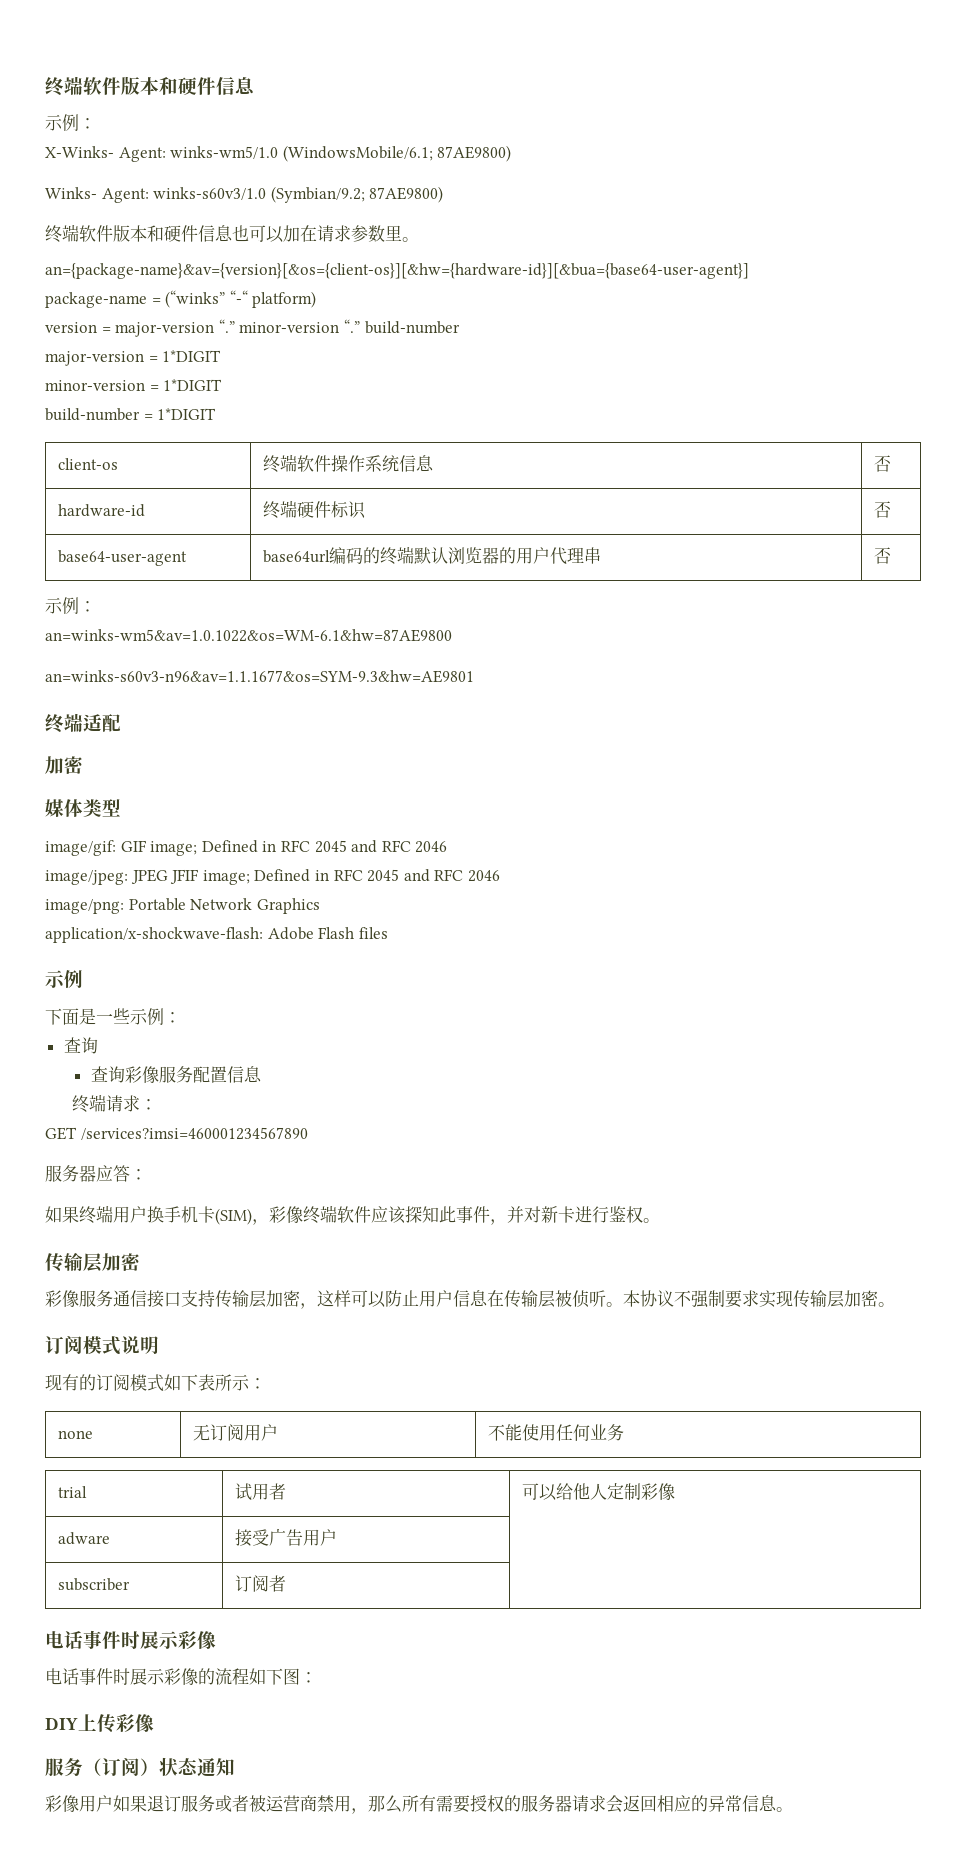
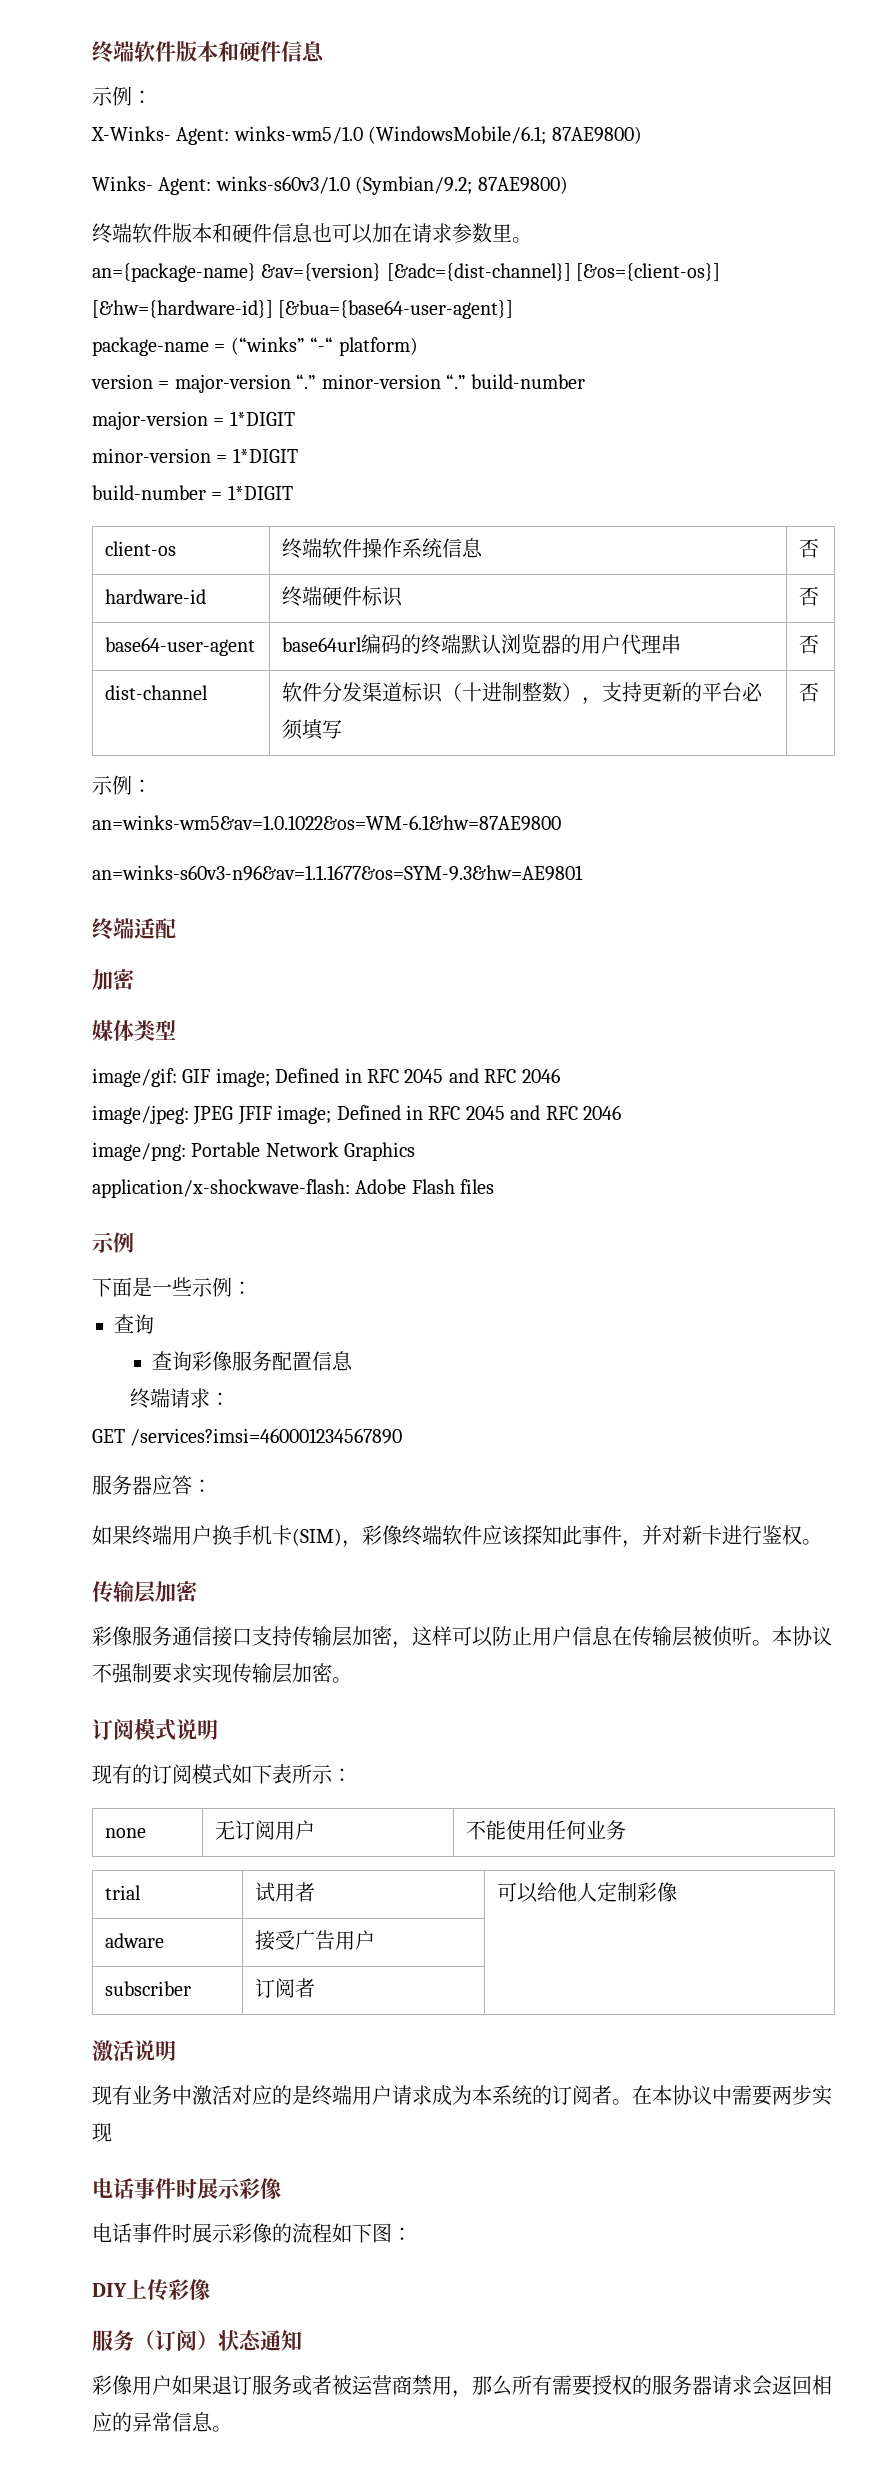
[45,263,749,279] an={package-name}&av={version}[&os={client-os}][&hw={hardware-id}][&bua={base64-user-agent}] -> [92,263,721,282] [92,300,514,319] an={package-name} &av={version} [&adc={dist-channel}] [&os={client-os}] [&hw={hardware-id}] [&bua={base64-user-agent}]
(892, 555) none -> [105,685,209,700] [282,682,764,705] [282,719,343,740] [799,682,820,702] // dist-channel | 软件分发渠道标识（十进制整数），支持更新的平台必须填写 | 否
(287, 1583) none -> [92,2040,176,2061] [92,2085,832,2106] [92,2123,112,2142] // 激活说明 // 现有业务中激活对应的是终端用户请求成为本系统的订阅者。在本协议中需要两步实现

